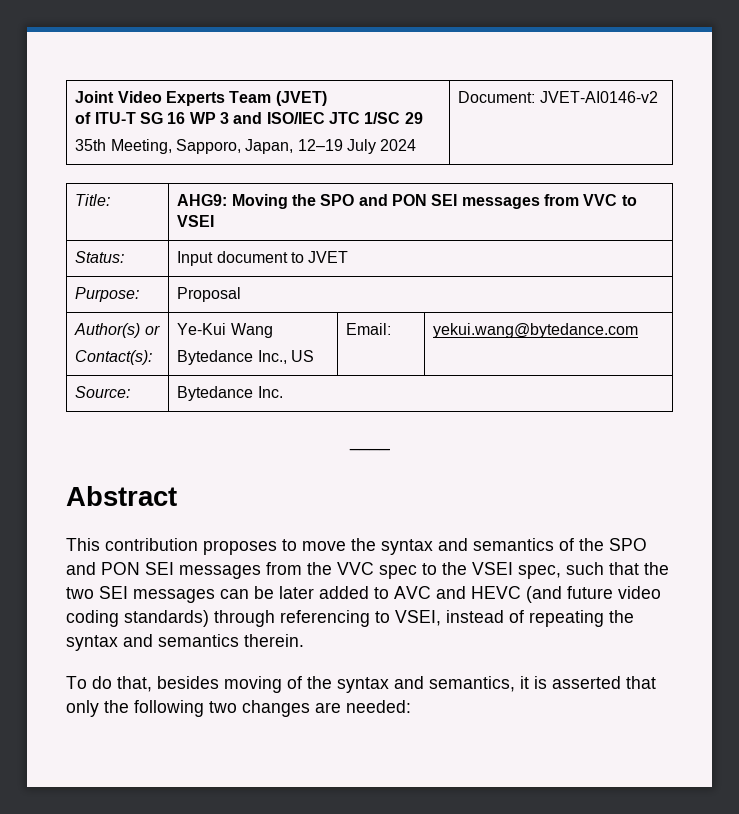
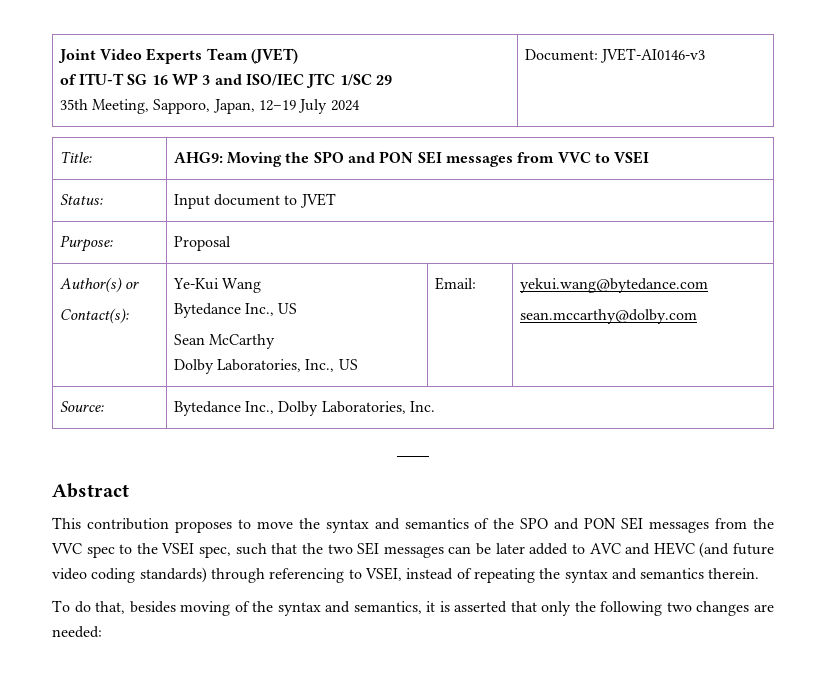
[539,91,658,103] JVET-AI0146-v2 -> [600,48,706,63] JVET-AI0146-v3
(315, 356) none -> [173,334,276,349] [173,359,358,374] // Sean McCarthy // Dolby Laboratories, Inc., US
(639, 330) none -> [519,309,697,324] // sean.mccarthy@dolby.com
(254, 393) none -> [245,401,406,416] Inc., Dolby Laboratories,

